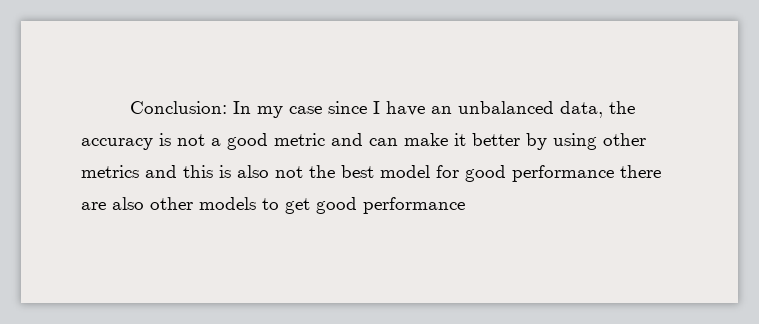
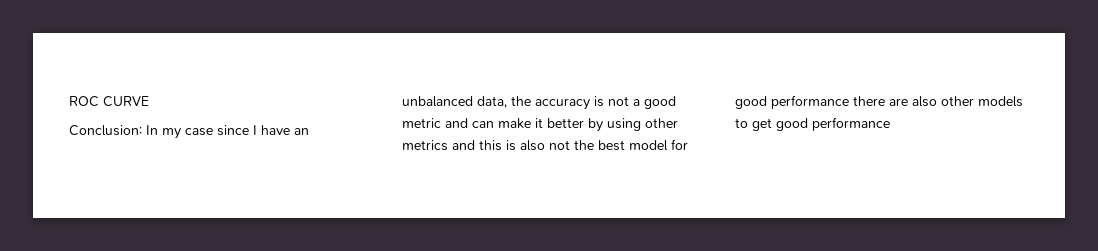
(129, 107) none -> [69,96,149,107] ROC CURVE //

